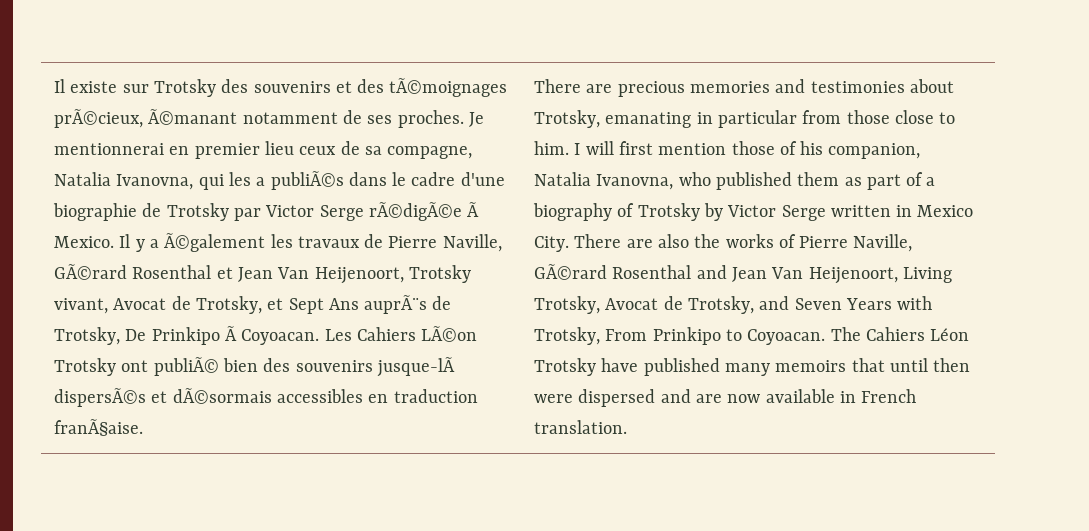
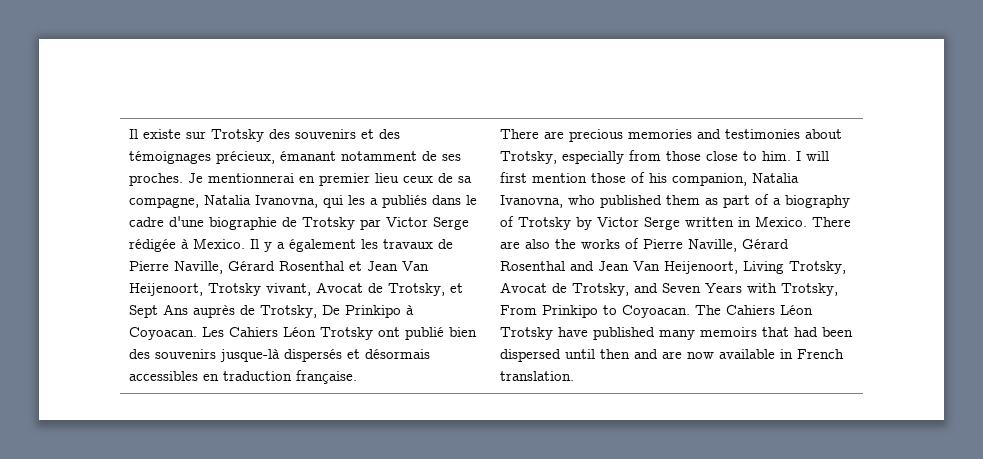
[389,78,508,97] [54,109,238,128] tÃ©moignages prÃ©cieux, Ã©manant -> [129,151,337,164] témoignages précieux, émanant
[270,171,344,190] publiÃ©s -> [382,195,428,208] publiés
[368,202,480,221] rÃ©digÃ©e Ã -> [129,239,190,252] rédigée à
[164,233,266,252] Ã©galement -> [289,239,357,252] également
[54,264,128,280] GÃ©rard -> [228,261,276,271] Gérard
[364,295,428,314] auprÃ¨s -> [193,305,236,318] auprès
[225,326,238,341] Ã -> [406,305,415,315] à
[421,326,478,342] LÃ©on -> [283,327,317,337] Léon
[153,357,219,376] publiÃ© -> [405,327,445,340] publié
[376,357,455,377] [54,388,272,407] jusque-lÃ dispersÃ©s et dÃ©sormais -> [220,349,431,362] jusque-là dispersés et désormais
[54,419,144,436] franÃ§aise. -> [296,370,358,384] française.
[605,110,798,128] emanating in particular -> [562,151,625,164] especially
[917,205,974,217] [534,236,570,252] Mexico City. -> [755,216,808,227] Mexico.
[534,264,608,280] GÃ©rard -> [742,239,790,249] Gérard
[889,358,971,372] [534,389,656,407] until then were dispersed -> [794,327,854,337] [500,349,631,362] had been dispersed until then

